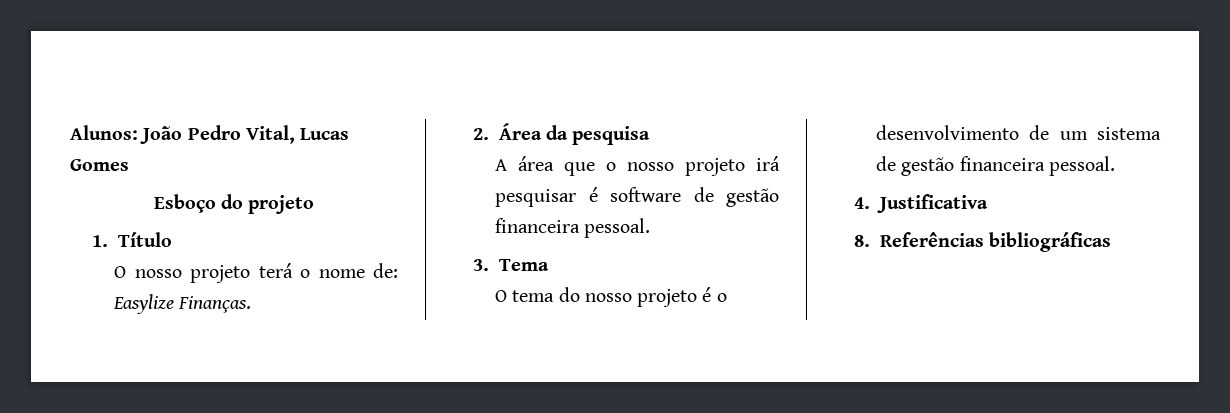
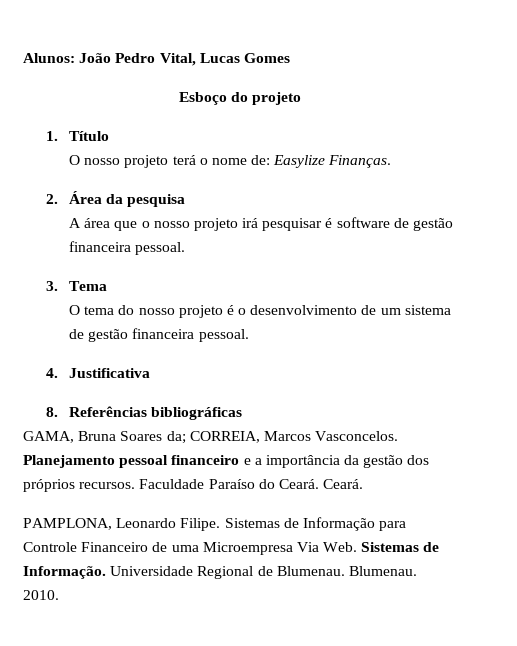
(1112, 242) none -> [23,431,399,444] [23,455,430,468] [23,479,364,492] [23,517,407,531] [23,542,440,555] [23,566,417,579] [23,590,59,600] // GAMA, Bruna Soares da; CORREIA, Marcos Vasconcelos. Planejamento pessoal financeiro e a importância da gestão dos próprios recursos. Faculdade Paraíso do Ceará. Ceará. // PAMPLONA, Leonardo Filipe. Sistemas de Informação para Controle Financeiro de uma Microempresa Via Web. Sistemas de Informação. Universidade Regional de Blumenau. Blumenau. 2010.

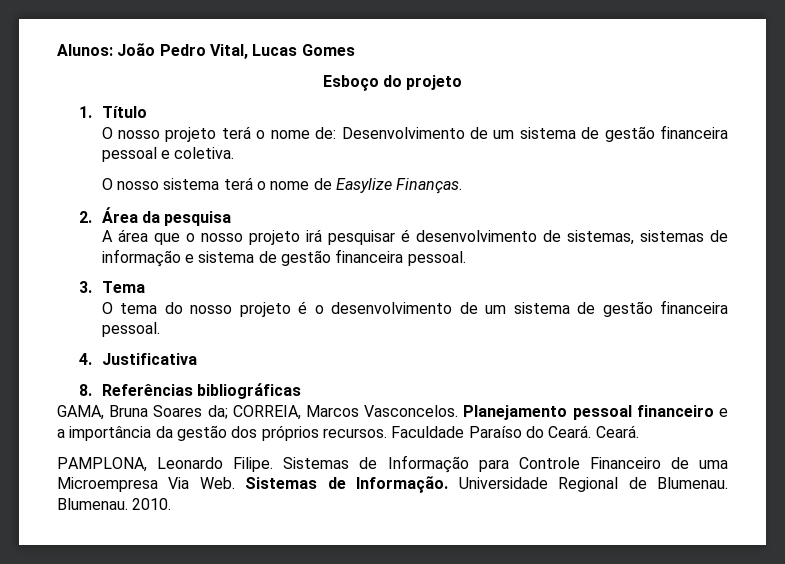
(271, 160) none -> [341,125,728,142] [101,147,235,162] [101,177,332,190] Desenvolvimento de um sistema de gestão financeira pessoal e coletiva. // O nosso sistema terá o nome de
[336,217,390,228] software -> [415,230,728,245] [101,249,255,267] desenvolvimento de sistemas, sistemas de informação e sistema

